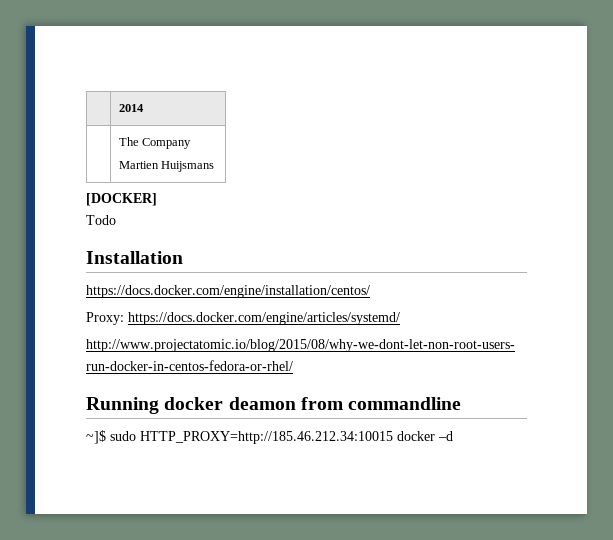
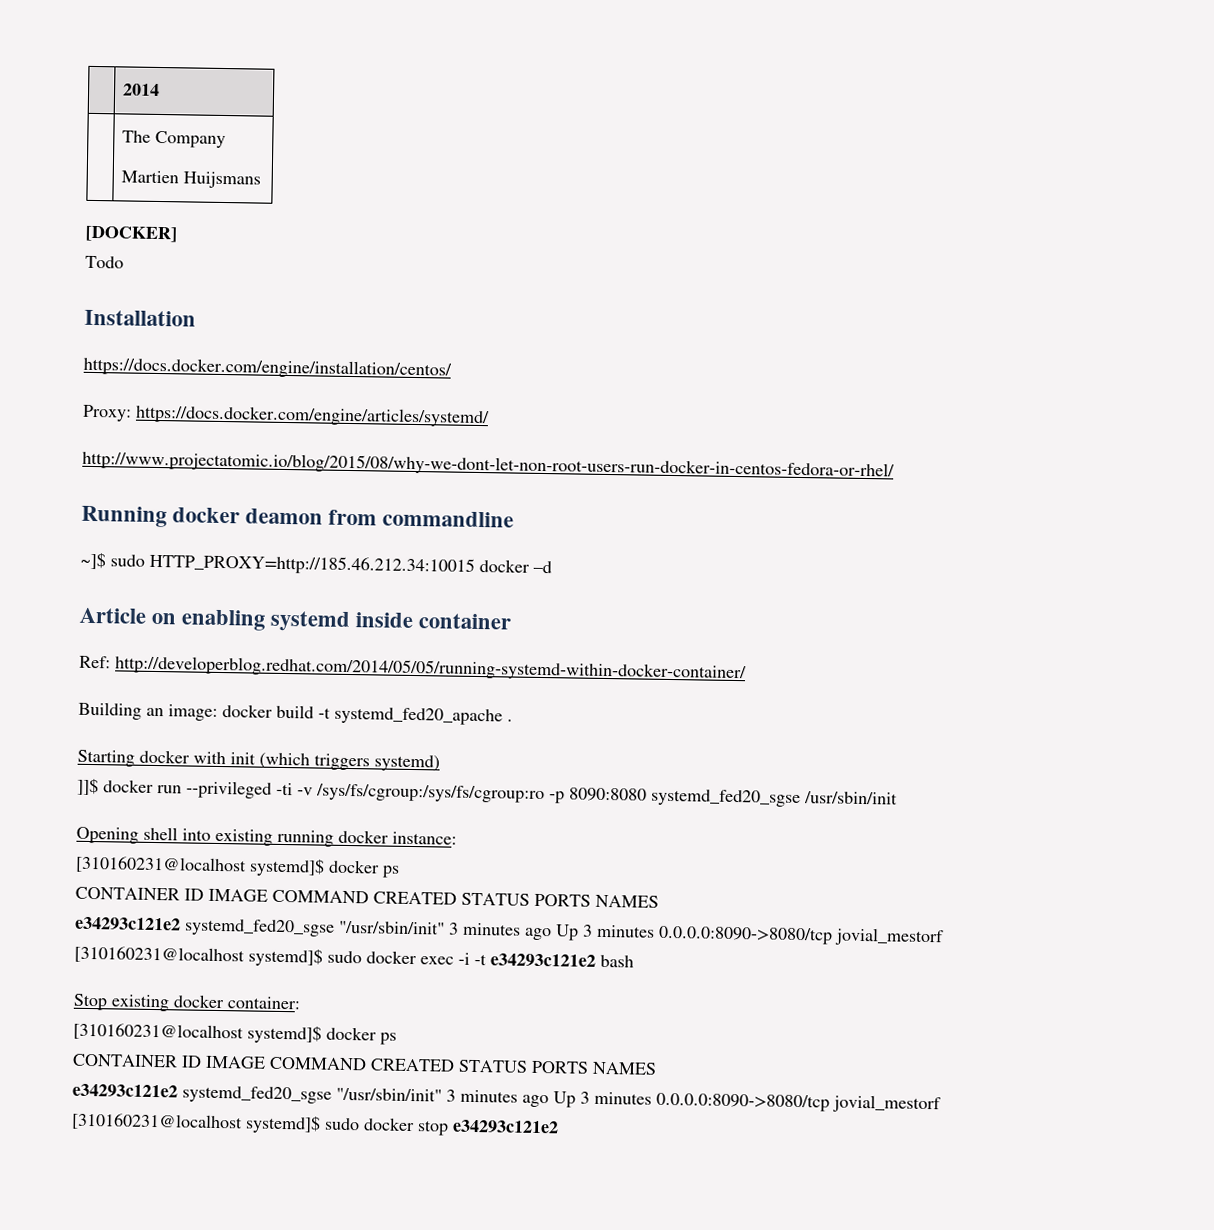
(453, 436) none -> [79,607,512,633] [79,655,747,683] [78,701,513,726] [77,749,440,772] [77,777,898,808] [76,826,457,847] [75,855,400,878] [75,886,659,908] [75,916,944,947] [74,945,634,968] [73,993,301,1012] [73,1022,397,1045] [72,1053,657,1075] [72,1083,941,1114] [71,1112,559,1136] // Article on enabling systemd inside container // Ref: http://developerblog.redhat.com/2014/05/05/running-systemd-within-docker-container/ // Building an image: docker build -t systemd_fed20_apache . // Starting docker with init (which triggers systemd) // ]]$ docker run --privileged -ti -v /sys/fs/cgroup:/sys/fs/cgroup:ro -p 8090:8080 systemd_fed20_sgse /usr/sbin/init // Opening shell into existing running docker instance: // [310160231@localhost systemd]$ docker ps // CONTAINER ID IMAGE COMMAND CREATED STATUS PORTS NAMES // e34293c121e2 systemd_fed20_sgse "/usr/sbin/init" 3 minutes ago Up 3 minutes 0.0.0.0:8090->8080/tcp jovial_mestorf // [310160231@localhost systemd]$ sudo docker exec -i -t e34293c121e2 bash // Stop existing docker container: // [310160231@localhost systemd]$ docker ps // CONTAINER ID IMAGE COMMAND CREATED STATUS PORTS NAMES // e34293c121e2 systemd_fed20_sgse "/usr/sbin/init" 3 minutes ago Up 3 minutes 0.0.0.0:8090->8080/tcp jovial_mestorf // [310160231@localhost systemd]$ sudo docker stop e34293c121e2

